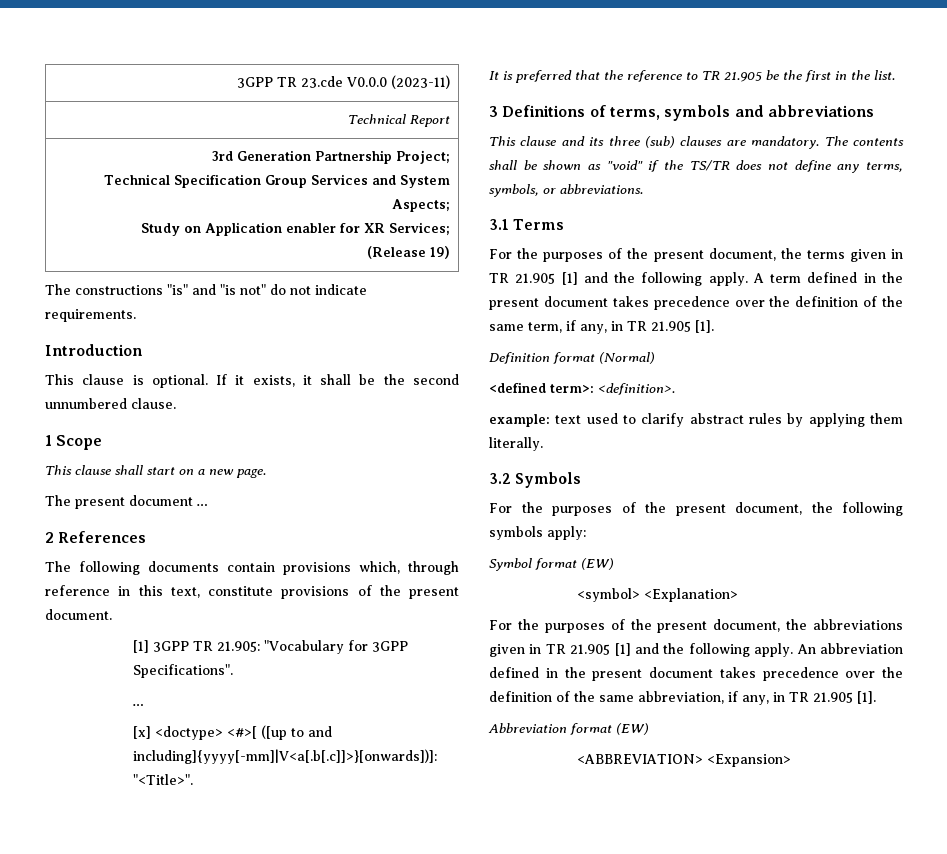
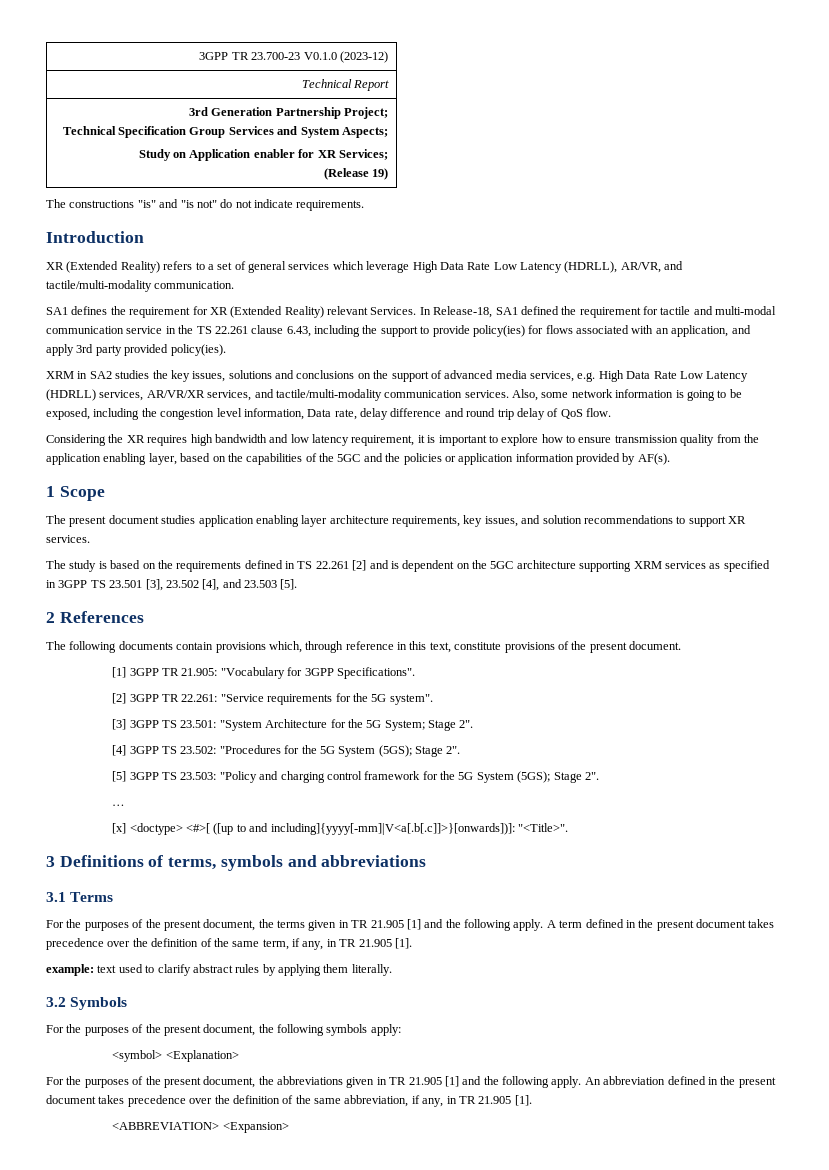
[236,75,450,89] 3GPP TR 23.cde V0.0.0 (2023-11) -> [199,51,388,63] 3GPP TR 23.700-23 V0.1.0 (2023-12)
[45,374,459,388] [45,398,176,409] [45,435,103,450] [45,465,266,478] [45,495,208,509] This clause is optional. If it exists, it shall be the second unnumbered clause. // 1 Scope // This clause shall start on a new page. // The present document … -> [46,261,684,273] [46,280,235,292] [46,306,777,318] [46,325,751,337] [46,344,226,356] [46,370,749,382] [46,389,742,401] [46,408,611,420] [46,434,759,446] [46,453,670,465] [46,486,105,501] [46,515,746,527] [46,535,90,543] [46,560,770,572] [46,579,298,591] XR (Extended Reality) refers to a set of general services which leverage High Data Rate Low Latency (HDRLL), AR/VR, and tactile/multi-modality communication. // SA1 defines the requirement for XR (Extended Reality) relevant Services. In Release-18, SA1 defined the requirement for tactile and multi-modal communication service in the TS 22.261 clause 6.43, including the support to provide policy(ies) for flows associated with an application, and apply 3rd party provided policy(ies). // XRM in SA2 studies the key issues, solutions and conclusions on the support of advanced media services, e.g. High Data Rate Low Latency (HDRLL) services, AR/VR/XR services, and tactile/multi-modality communication services. Also, some network information is going to be exposed, including the congestion level information, Data rate, delay difference and round trip delay of QoS flow. // Considering the XR requires high bandwidth and low latency requirement, it is important to explore how to ensure transmission quality from the application enabling layer, based on the capabilities of the 5GC and the policies or application information provided by AF(s). // 1 Scope // The present document studies application enabling layer architecture requirements, key issues, and solution recommendations to support XR services. // The study is based on the requirements defined in TS 22.261 [2] and is dependent on the 5GC architecture supporting XRM services as specified in 3GPP TS 23.501 [3], 23.502 [4], and 23.503 [5].
(233, 671) none -> [112,693,433,705] [112,719,474,731] [112,745,461,757] [112,771,599,783] // [2] 3GPP TR 22.261: "Service requirements for the 5G system". // [3] 3GPP TS 23.501: "System Architecture for the 5G System; Stage 2". // [4] 3GPP TS 23.502: "Procedures for the 5G System (5GS); Stage 2". // [5] 3GPP TS 23.503: "Policy and charging control framework for the 5G System (5GS); Stage 2".
[489,70,895,83] // It is preferred that the reference to TR 21.905 be the first in the list. -> (568, 827) none
[489,136,904,149] [489,160,903,173] [489,184,643,197] // This clause and its three (sub) clauses are mandatory. The contents shall be shown as "void" if the TS/TR does not define any terms, symbols, or abbreviations. -> (427, 861) none
[489,352,655,364] [489,382,675,395] // Definition format (Normal) // <defined term>: <definition>. -> (412, 943) none
[489,558,614,571] // Symbol format (EW) -> (401, 1030) none
[488,723,649,735] // Abbreviation format (EW) -> (532, 1100) none

